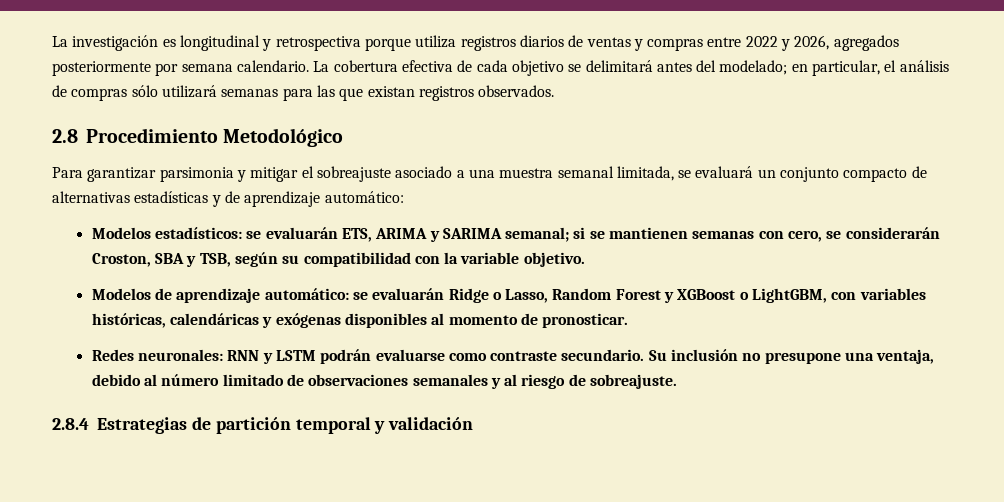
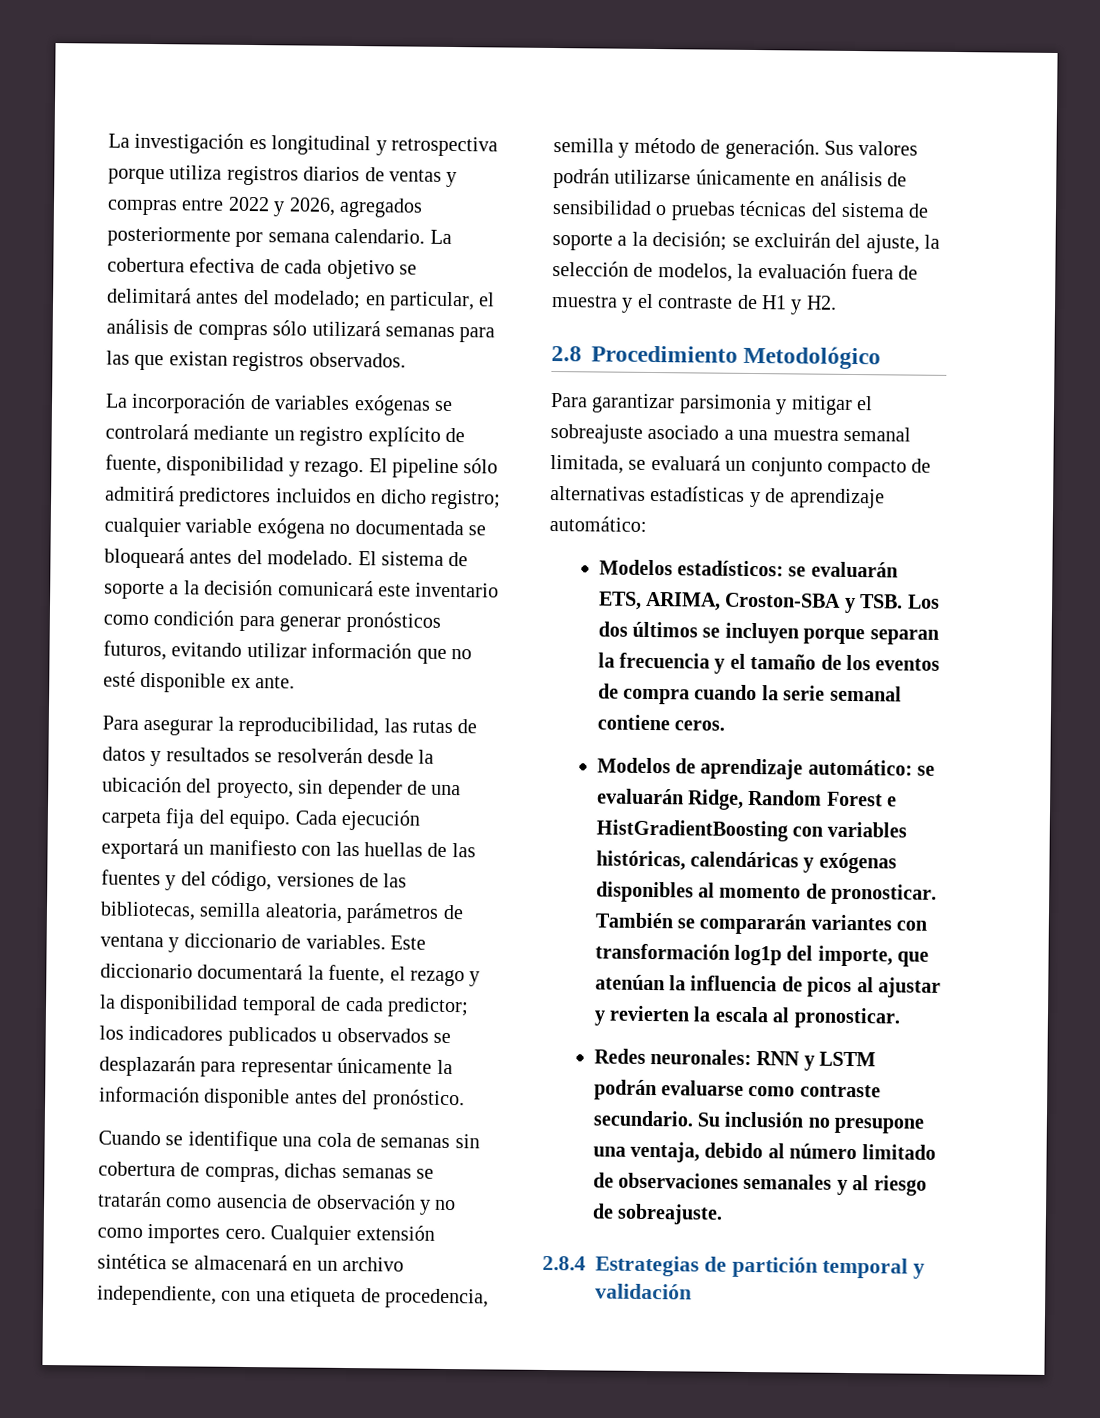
(555, 91) none -> [105,392,453,416] [105,423,465,447] [105,454,499,479] [105,485,501,510] [104,517,486,539] [104,547,469,569] [104,579,500,600] [103,610,441,633] [103,640,472,664] [103,671,296,693] [102,715,478,738] [102,746,435,767] [102,776,462,800] [101,808,420,831] [101,838,476,860] [101,869,408,892] [100,901,464,924] [100,933,426,953] [100,963,481,987] [99,994,469,1018] [99,1025,451,1047] [99,1055,453,1078] [99,1086,465,1111] [98,1130,480,1152] [98,1161,434,1183] [98,1191,457,1215] [97,1224,435,1246] [97,1253,404,1272] [97,1285,489,1309] [553,137,919,160] [553,168,907,189] [552,200,930,221] [552,230,941,254] [552,261,919,282] [551,293,837,315] // La incorporación de variables exógenas se controlará mediante un registro explícito de fuente, disponibilidad y rezago. El pipeline sólo admitirá predictores incluidos en dicho registro; cualquier variable exógena no documentada se bloqueará antes del modelado. El sistema de soporte a la decisión comunicará este inventario como condición para generar pronósticos futuros, evitando utilizar información que no esté disponible ex ante. // Para asegurar la reproducibilidad, las rutas de datos y resultados se resolverán desde la ubicación del proyecto, sin depender de una carpeta fija del equipo. Cada ejecución exportará un manifiesto con las huellas de las fuentes y del código, versiones de las bibliotecas, semilla aleatoria, parámetros de ventana y diccionario de variables. Este diccionario documentará la fuente, el rezago y la disponibilidad temporal de cada predictor; los indicadores publicados u observados se desplazarán para representar únicamente la información disponible antes del pronóstico. // Cuando se identifique una cola de semanas sin cobertura de compras, dichas semanas se tratarán como ausencia de observación y no como importes cero. Cualquier extensión sintética se almacenará en un archivo independiente, con una etiqueta de procedencia, semilla y método de generación. Sus valores podrán utilizarse únicamente en análisis de sensibilidad o pruebas técnicas del sistema de soporte a la decisión; se excluirán del ajuste, la selección de modelos, la evaluación fuera de muestra y el contraste de H1 y H2.
[375,227,940,242] [91,252,585,267] ARIMA y SARIMA semanal; si se mantienen semanas con cero, se considerarán Croston, SBA y TSB, según su compatibilidad con la variable objetivo. -> [644,591,940,614] [597,621,939,645] [597,652,941,674] [597,683,902,705] [596,714,725,731] ARIMA, Croston-SBA y TSB. Los dos últimos se incluyen porque separan la frecuencia y el tamaño de los eventos de compra cuando la serie semanal contiene ceros.
[448,288,828,303] Ridge o Lasso, Random Forest y XGBoost o LightGBM, -> [687,789,898,810] [595,819,788,842] Ridge, Random Forest e HistGradientBoosting
(629, 320) none -> [594,912,928,935] [594,943,930,967] [594,974,941,998] [593,1005,901,1029] También se compararán variantes con transformación log1p del importe, que atenúan la influencia de picos al ajustar y revierten la escala al pronosticar.

